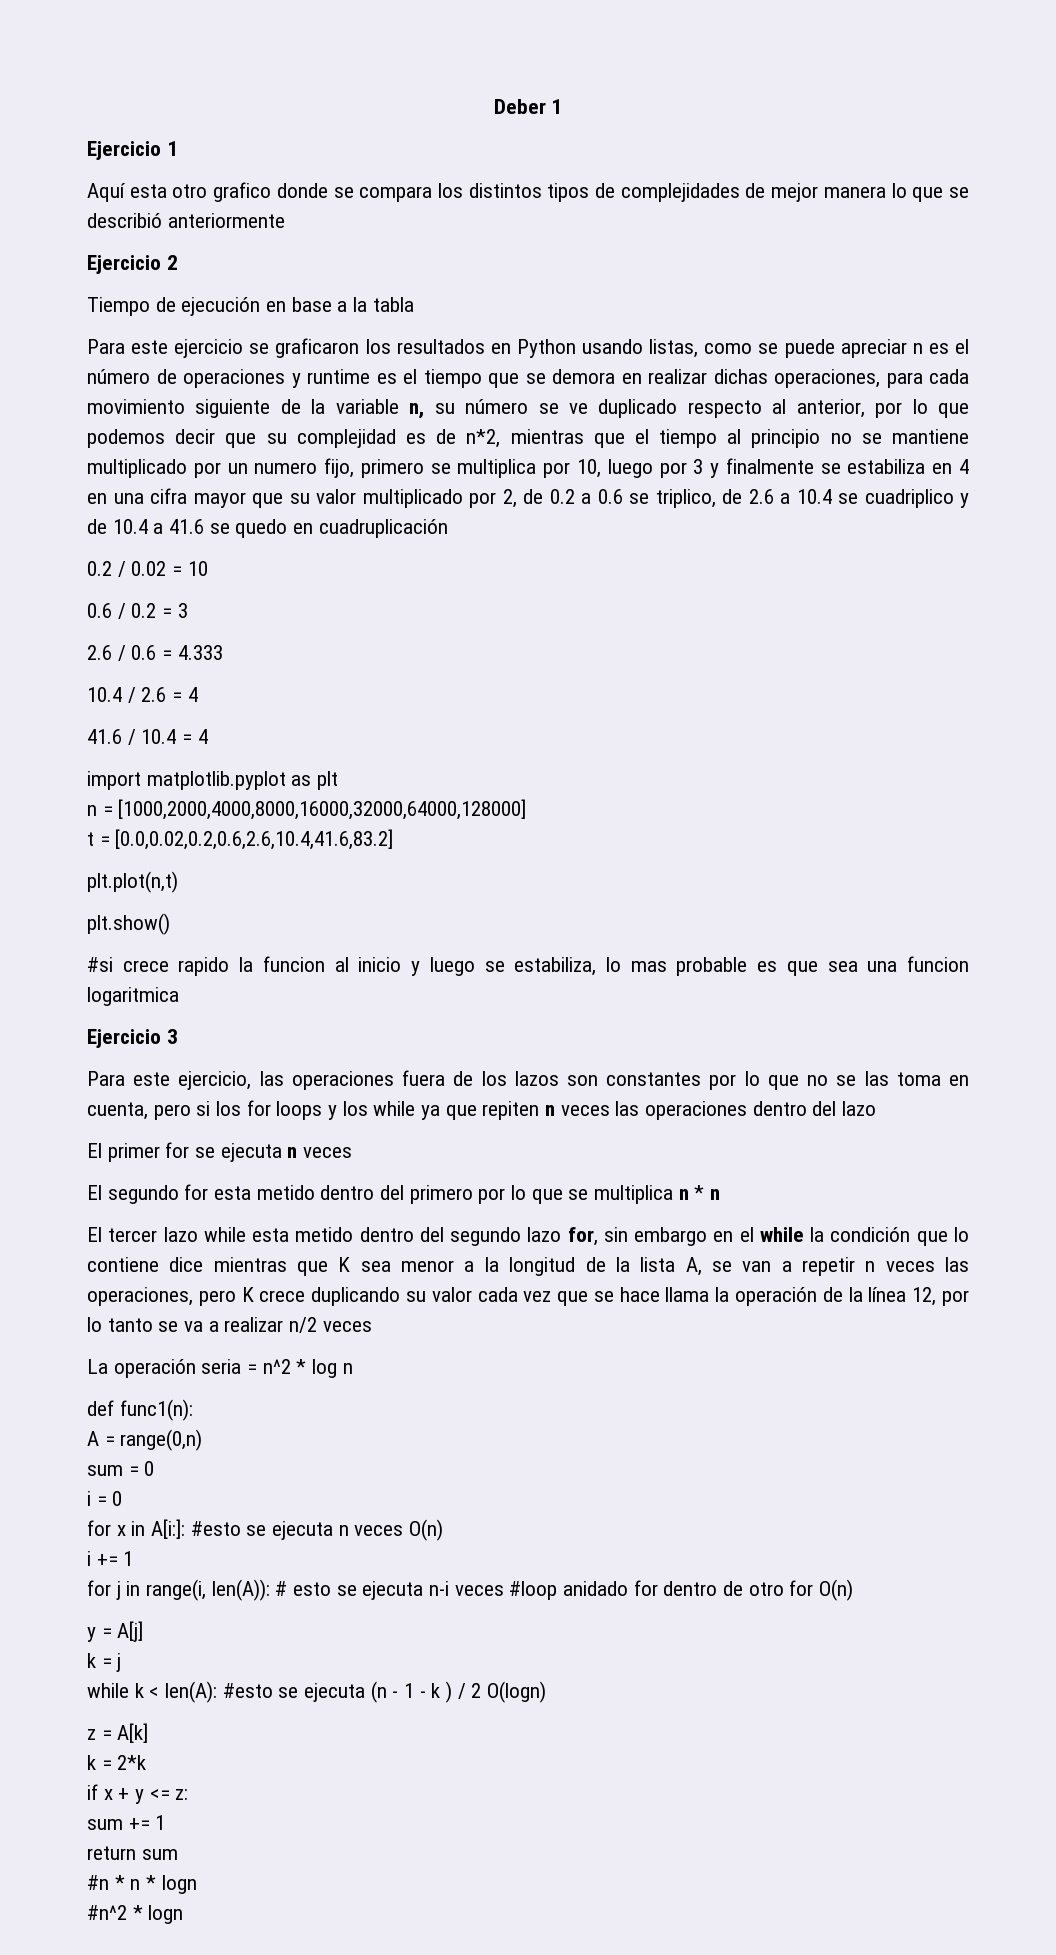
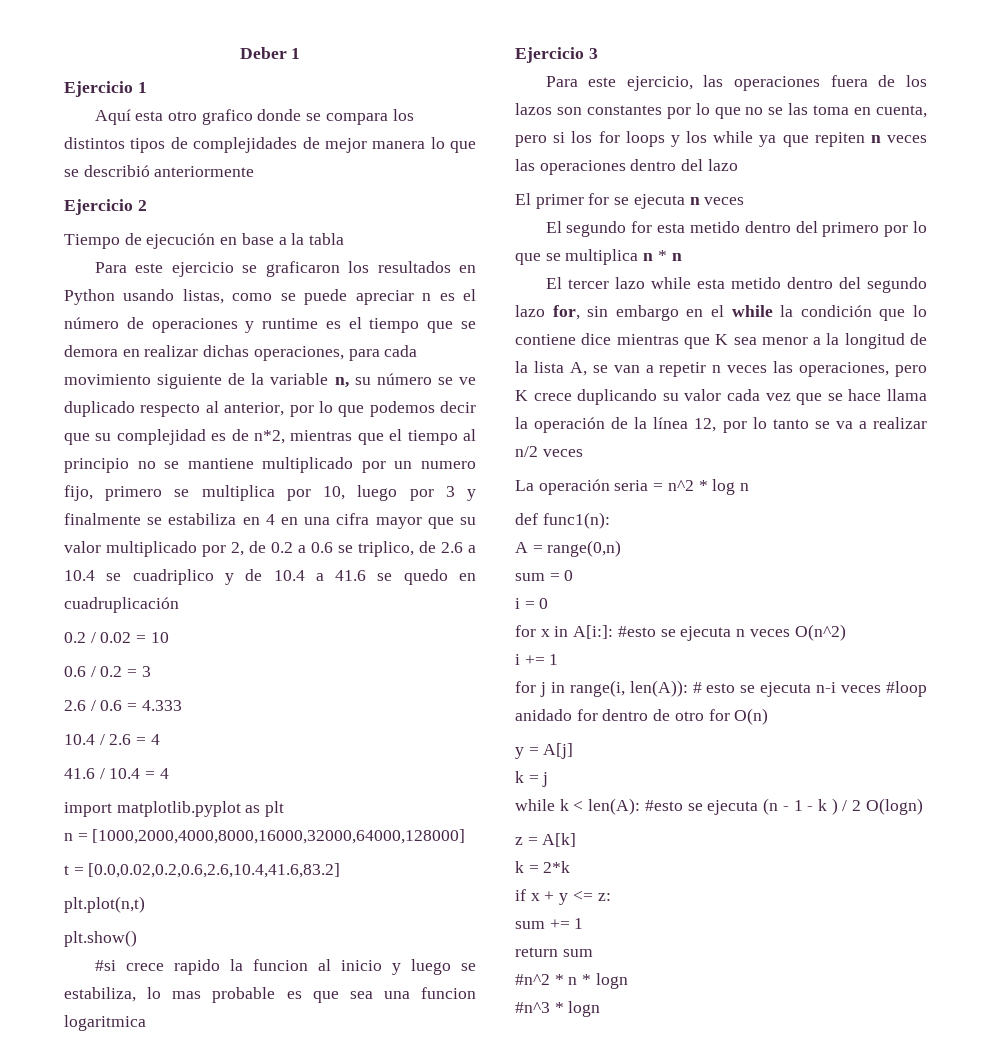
[409,1519,444,1541] O(n) -> [794,624,846,641] O(n^2)
[87,1875,109,1890] #n -> [515,974,550,985] #n^2
[87,1905,127,1920] #n^2 -> [515,1002,550,1013] #n^3

